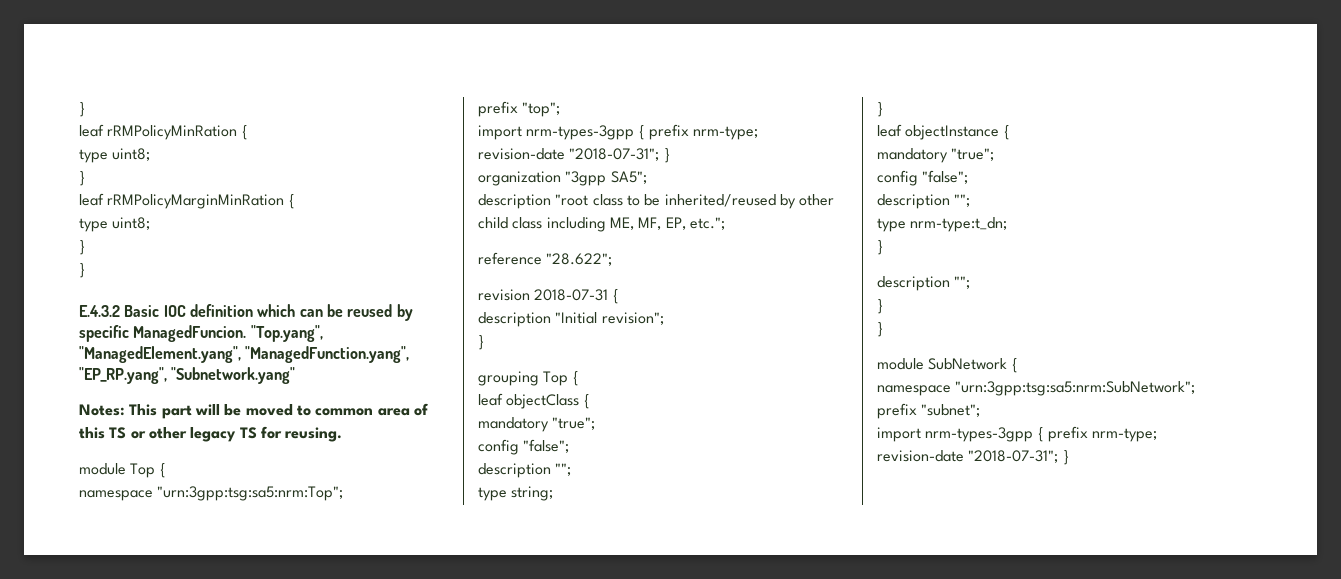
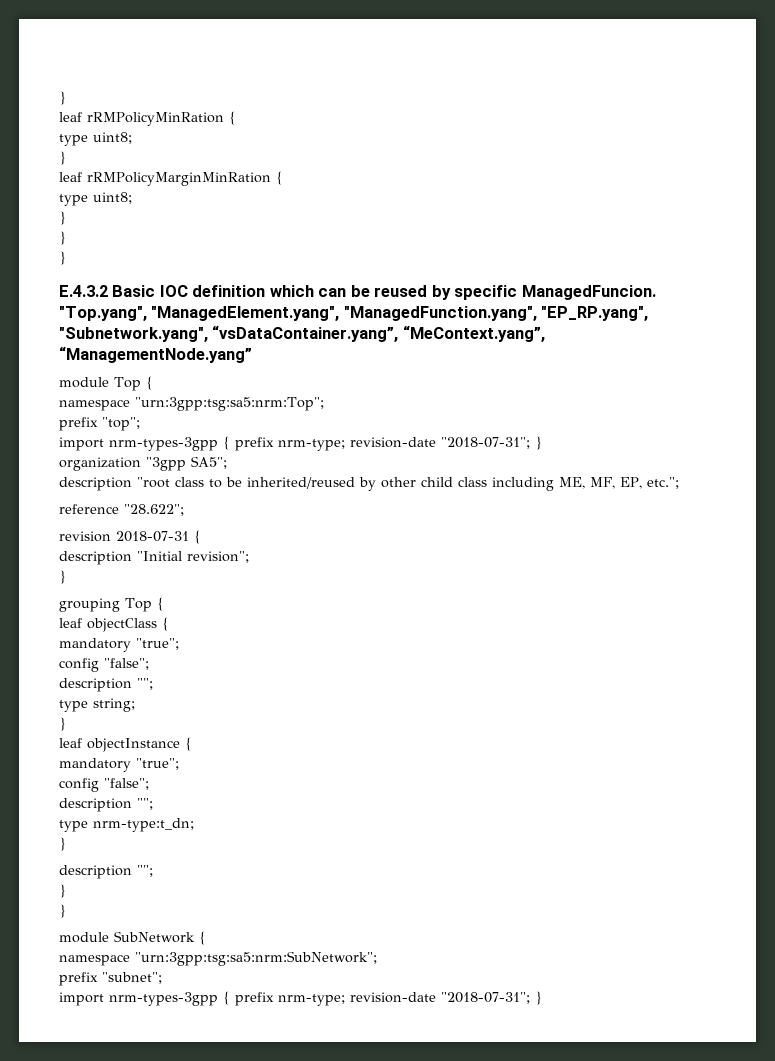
(85, 270) none -> [59,251,66,265] // }
[171,367,296,384] [79,403,428,419] [79,426,343,442] "Subnetwork.yang" // Notes: This part will be moved to common area of this TS or other legacy TS for reusing. -> [59,325,545,342] [59,346,252,363] "Subnetwork.yang", “vsDataContainer.yang”, “MeContext.yang”, “ManagementNode.yang”

